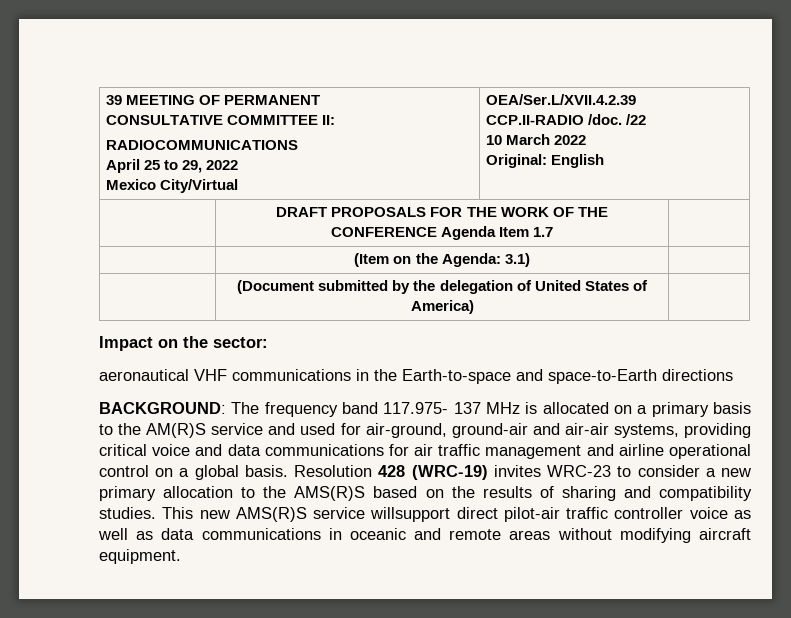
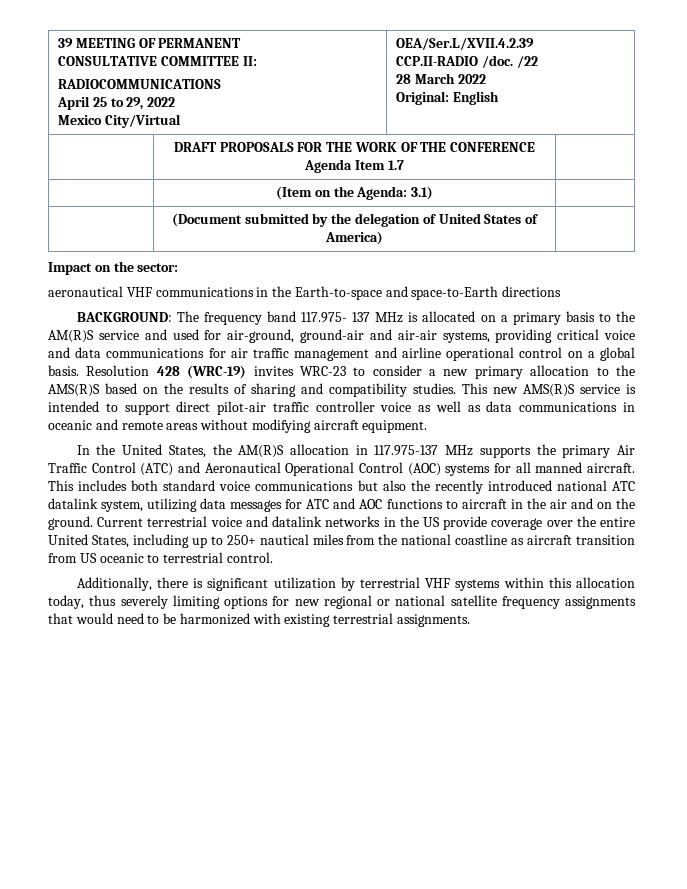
[485,135,502,145] 10 -> [396,74,412,84] 28
[370,507,451,522] willsupport -> [626,384,636,394] [48,401,170,415] is intended to support
(181, 556) none -> [76,444,635,458] [48,462,636,476] [48,480,635,494] [48,498,635,512] [48,516,635,530] [48,534,636,548] [48,552,273,563] [76,577,635,591] [48,595,636,609] [48,613,471,627] // In the United States, the AM(R)S allocation in 117.975-137 MHz supports the primary Air Traffic Control (ATC) and Aeronautical Operational Control (AOC) systems for all manned aircraft. This includes both standard voice communications but also the recently introduced national ATC datalink system, utilizing data messages for ATC and AOC functions to aircraft in the air and on the ground. Current terrestrial voice and datalink networks in the US provide coverage over the entire United States, including up to 250+ nautical miles from the national coastline as aircraft transition from US oceanic to terrestrial control. // Additionally, there is significant utilization by terrestrial VHF systems within this allocation today, thus severely limiting options for new regional or national satellite frequency assignments that would need to be harmonized with existing terrestrial assignments.

